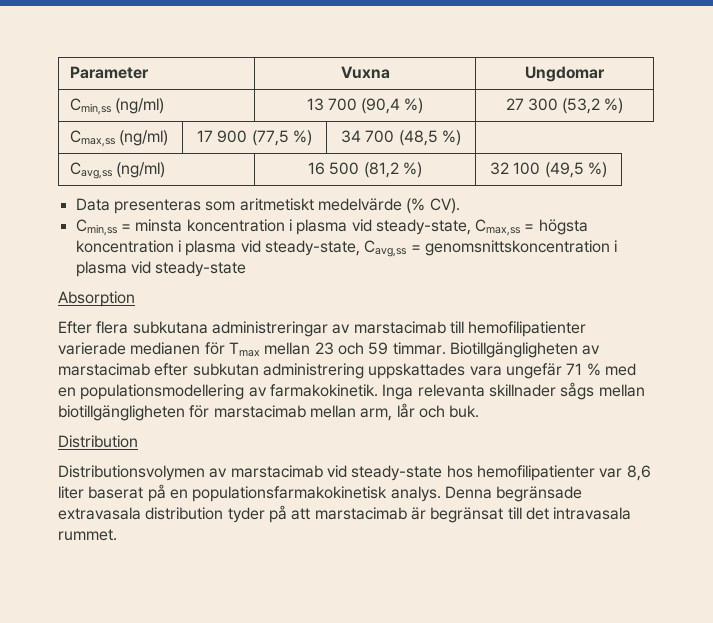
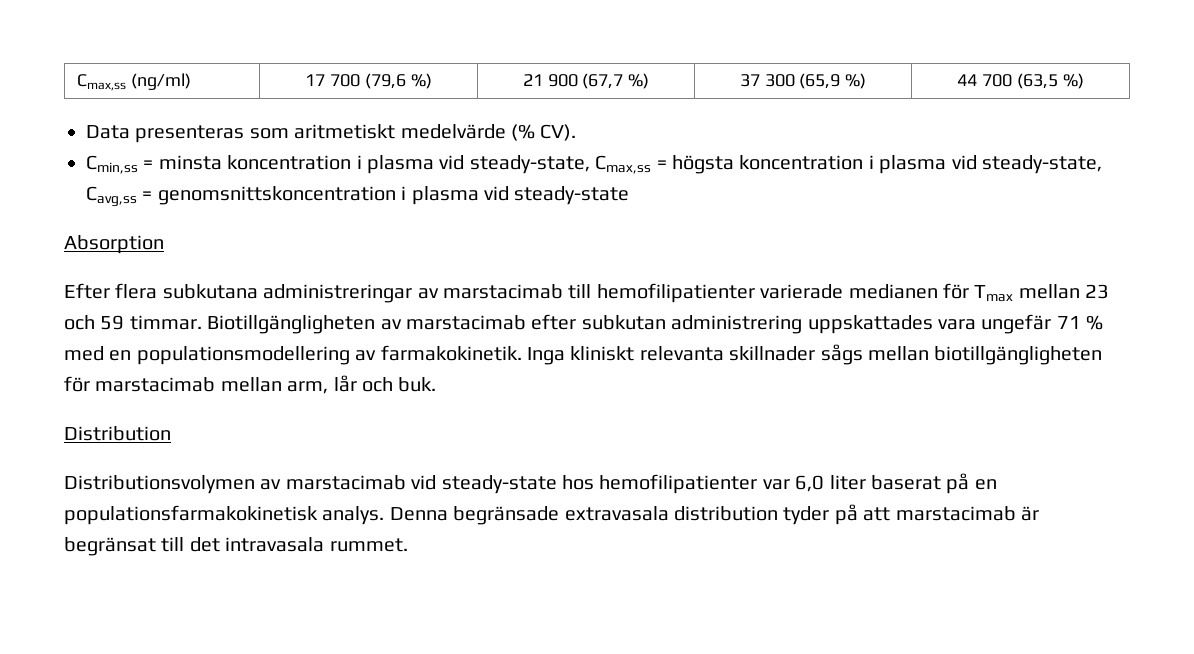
[69,66,149,79] [340,66,390,79] [525,66,605,82] [69,98,165,115] [306,98,424,114] [505,98,624,114] Parameter | Vuxna | Ungdomar // Cmin,ss (ng/ml) | 13 700 (90,4 %) | 27 300 (53,2 %) // -> (76, 82) none
[217,130,312,146] [341,130,461,146] [69,162,166,179] [308,162,422,178] [490,162,584,178] 900 (77,5 %) | 34 700 (48,5 %) // Cavg,ss (ng/ml) | 16 500 (81,2 %) | 32 100 (49,5 -> [330,73,432,89] [522,73,650,89] [739,73,867,89] [957,73,1058,89] 700 (79,6 %) | 21 900 (67,7 %) | 37 300 (65,9 %) | 44 700 (63,5
(414, 392) none -> [570,346,635,361] kliniskt
[626,465,651,481] 8,6 -> [795,475,825,492] 6,0

